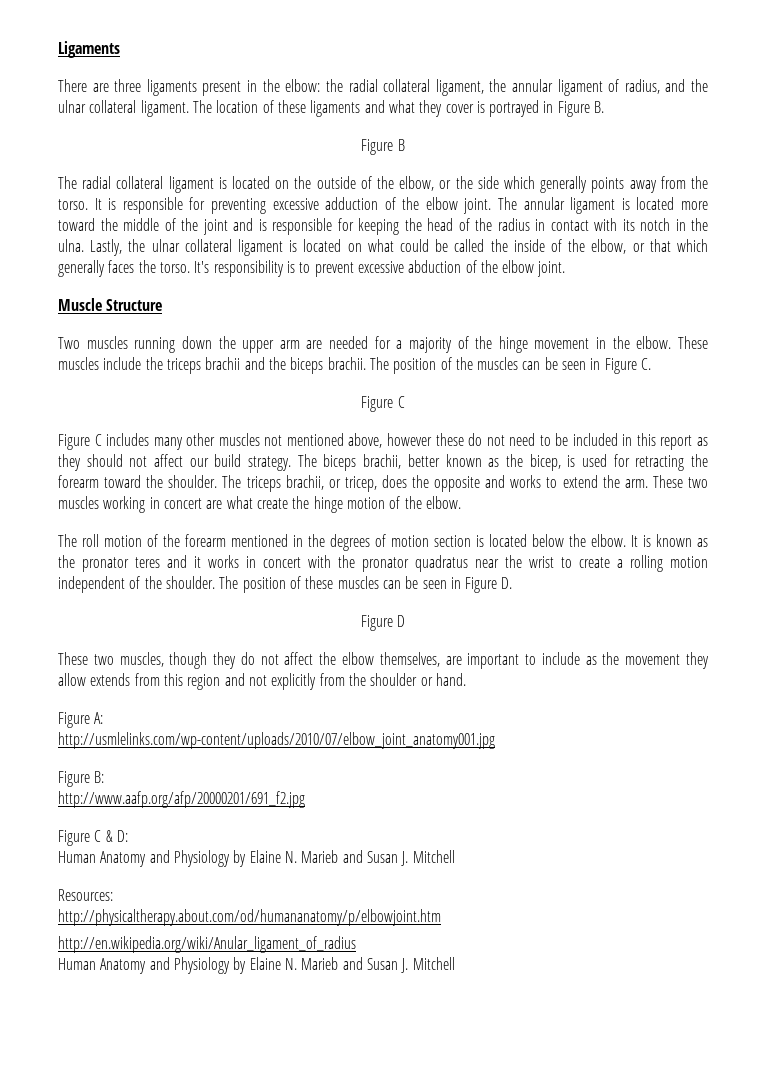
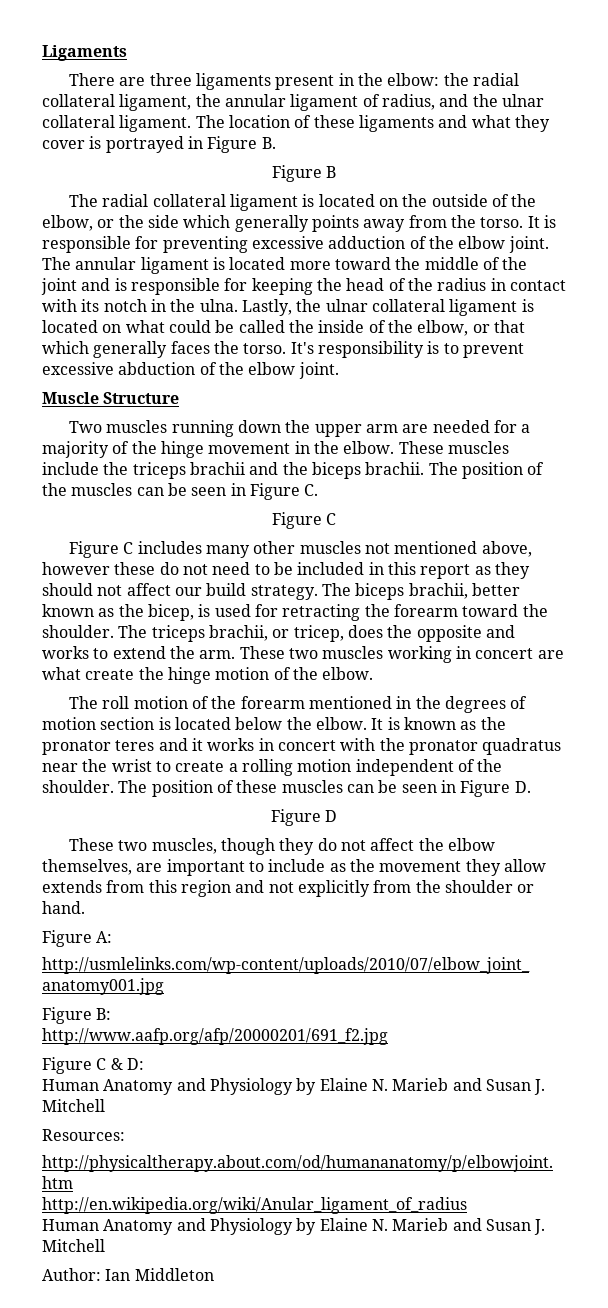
(455, 963) none -> [42,1268,214,1281] // Author: Ian Middleton

